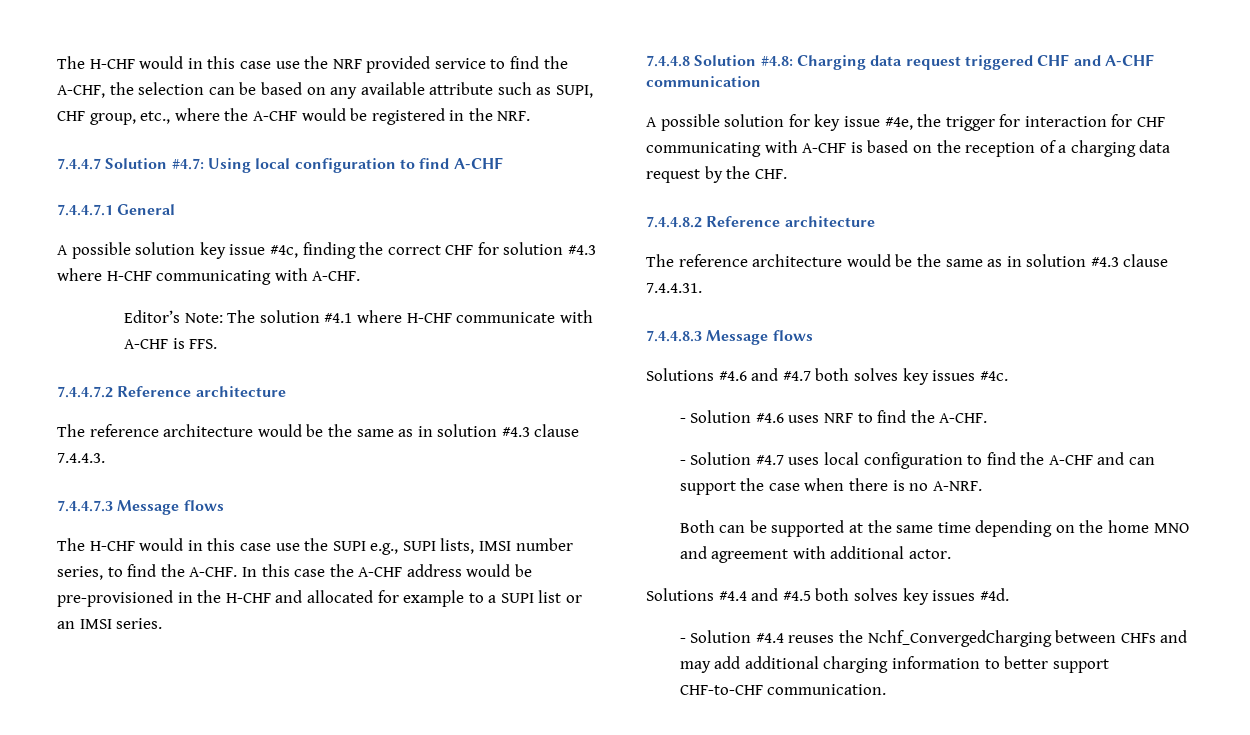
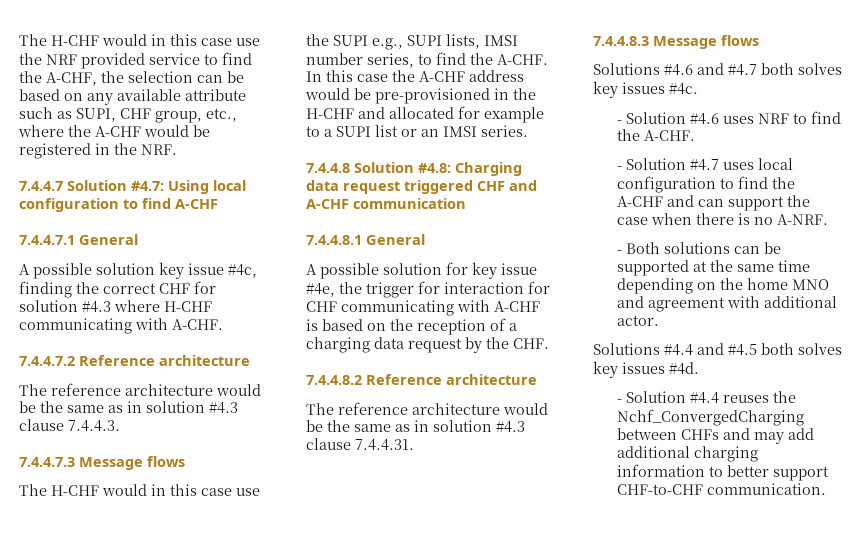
[124,310,593,323] [124,338,218,349] // Editor’s Note: The solution #4.1 where H-CHF communicate with A-CHF is FFS. -> (223, 324) none
(761, 81) none -> [306,234,425,245] // 7.4.4.8.1 General
[679,520,715,533] Both -> [616,242,730,254] - Both solutions

